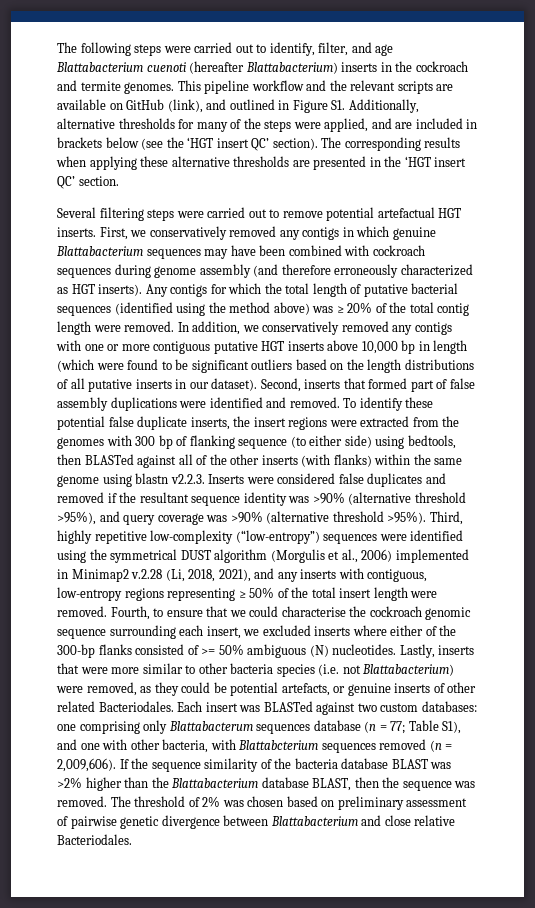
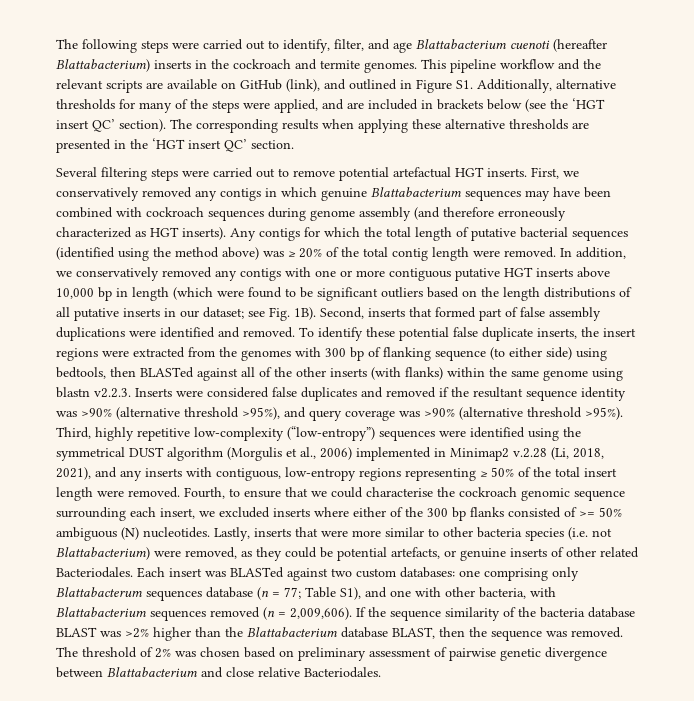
[211,378,258,391] dataset). -> [203,307,316,321] dataset; see Fig. 1B).
[57,644,95,658] 300-bp -> [427,507,466,521] 300 bp
[238,740,319,750] Blattabcterium -> [56,607,146,617] Blattabacterium

